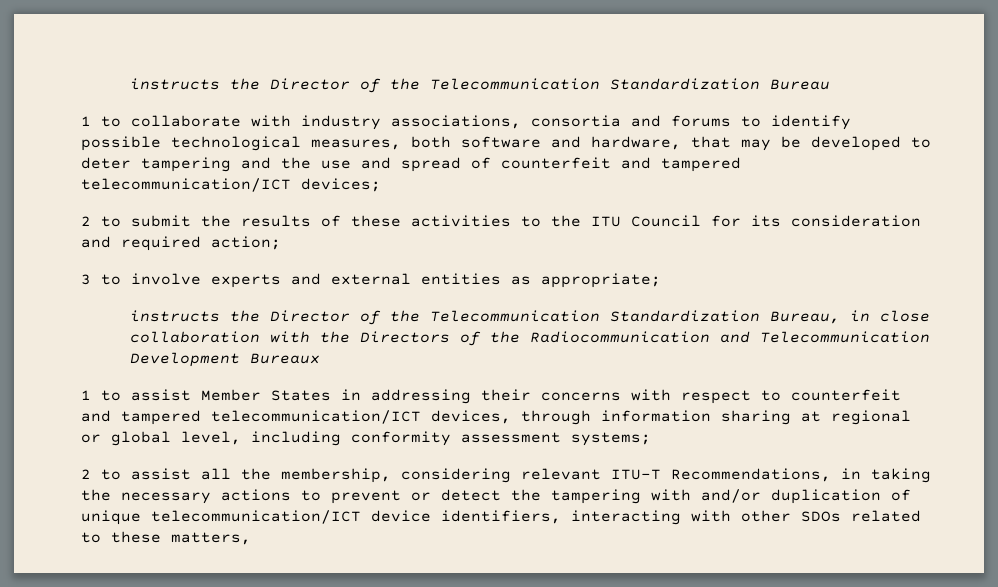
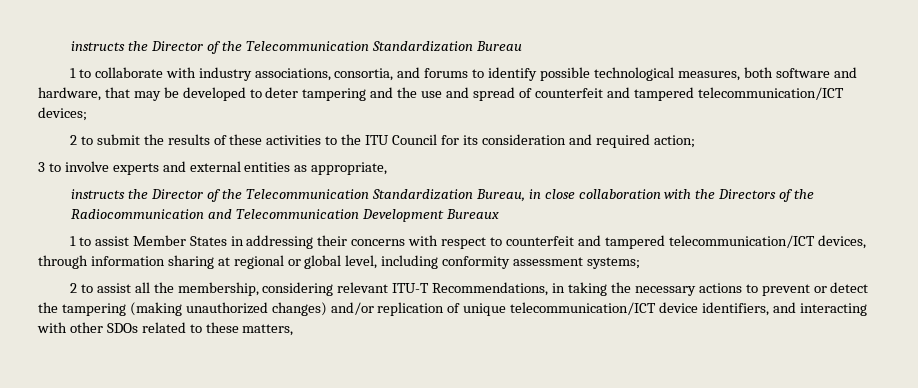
[531,115,621,127] consortia -> [334,68,394,81] consortia,
[541,273,661,288] appropriate; -> [311,162,388,175] appropriate,
[651,489,881,504] with and/or duplication -> [129,302,445,316] (making unauthorized changes) and/or replication
(561, 517) none -> [772,302,796,313] and

